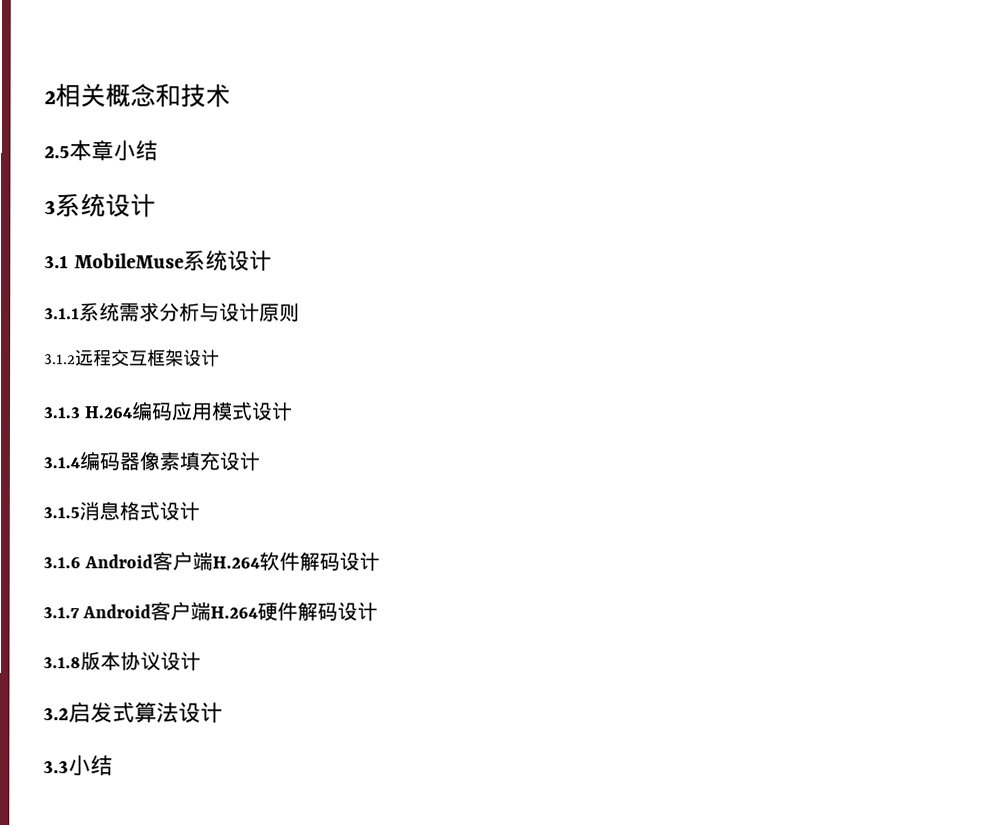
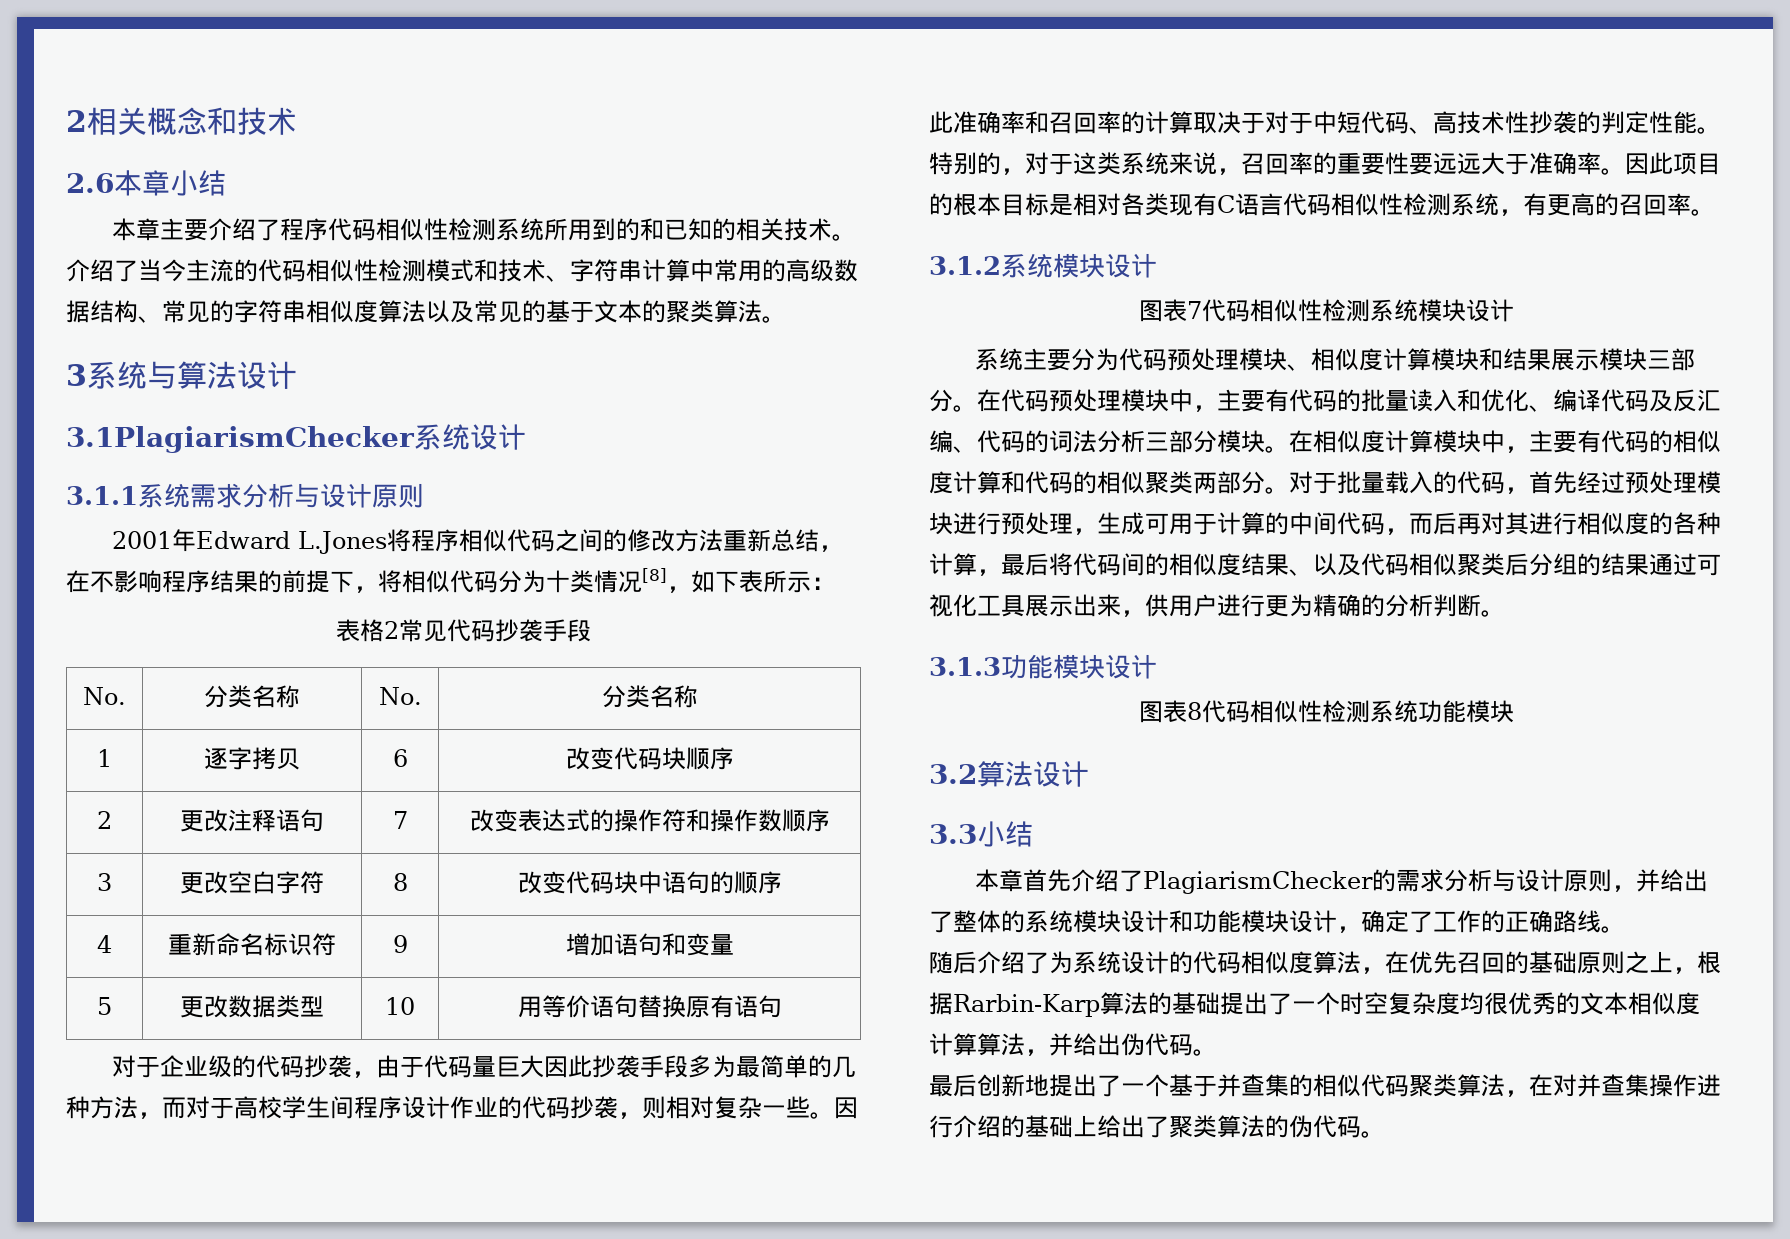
[44,146,70,159] 2.5 -> [66,173,114,193] 2.6
(158, 150) none -> [112,218,857,241] [66,259,858,282] [66,300,786,323] // 本章主要介绍了程序代码相似性检测系统所用到的和已知的相关技术。介绍了当今主流的代码相似性检测模式和技术、字符串计算中常用的高级数据结构、常见的字符串相似度算法以及常见的基于文本的聚类算法。
[105,193,156,218] [44,253,184,269] 设计 // 3.1 MobileMuse -> [147,361,297,389] [66,426,415,453] 与算法设计 // 3.1PlagiarismChecker
[44,349,220,367] [43,401,294,421] [43,451,260,471] [43,501,200,521] [43,551,381,571] [43,601,379,622] [43,651,201,671] 3.1.2远程交互框架设计 // 3.1.3 H.264编码应用模式设计 // 3.1.4编码器像素填充设计 // 3.1.5消息格式设计 // 3.1.6 Android客户端H.264软件解码设计 // 3.1.7 Android客户端H.264硬件解码设计 // 3.1.8版本协议设计 -> [112,529,844,554] [66,568,667,593] [667,570,835,593] [336,619,591,642] [83,687,126,705] [204,685,300,708] [378,687,422,705] [601,685,698,708] [97,749,112,767] [204,747,300,770] [392,749,408,767] [565,747,734,770] [97,811,112,829] [180,809,324,832] [392,811,408,829] [469,809,830,832] [97,873,112,891] [180,871,324,894] [392,873,408,891] [517,871,782,894] [97,935,112,953] [168,933,336,956] [392,935,408,953] [565,933,734,956] [97,997,112,1015] [180,995,324,1018] [385,997,415,1015] [517,995,782,1018] [112,1055,857,1078] [66,1096,858,1119] [929,111,1721,134] [929,152,1721,175] [929,193,1715,216] [929,253,1157,278] [1139,299,1514,322] [975,348,1696,371] [929,389,1721,412] [929,430,1721,453] [929,471,1721,494] [929,512,1721,535] [929,553,1721,576] [929,594,1505,617] [929,654,1157,679] [1139,700,1514,723] 2001年Edward L.Jones将程序相似代码之间的修改方法重新总结，在不影响程序结果的前提下，将相似代码分为十类情况[8]，如下表所示： // 表格2常见代码抄袭手段 // No. | 分类名称 | No. | 分类名称 // 1 | 逐字拷贝 | 6 | 改变代码块顺序 // 2 | 更改注释语句 | 7 | 改变表达式的操作符和操作数顺序 // 3 | 更改空白字符 | 8 | 改变代码块中语句的顺序 // 4 | 重新命名标识符 | 9 | 增加语句和变量 // 5 | 更改数据类型 | 10 | 用等价语句替换原有语句 // 对于企业级的代码抄袭，由于代码量巨大因此抄袭手段多为最简单的几种方法，而对于高校学生间程序设计作业的代码抄袭，则相对复杂一些。因此准确率和召回率的计算取决于对于中短代码、高技术性抄袭的判定性能。特别的，对于这类系统来说，召回率的重要性要远远大于准确率。因此项目的根本目标是相对各类现有C语言代码相似性检测系统，有更高的召回率。 // 3.1.2系统模块设计 // 图表7代码相似性检测系统模块设计 // 系统主要分为代码预处理模块、相似度计算模块和结果展示模块三部分。在代码预处理模块中，主要有代码的批量读入和优化、编译代码及反汇编、代码的词法分析三部分模块。在相似度计算模块中，主要有代码的相似度计算和代码的相似聚类两部分。对于批量载入的代码，首先经过预处理模块进行预处理，生成可用于计算的中间代码，而后再对其进行相似度的各种计算，最后将代码间的相似度结果、以及代码相似聚类后分组的结果通过可视化工具展示出来，供用户进行更为精确的分析判断。 // 3.1.3功能模块设计 // 图表8代码相似性检测系统功能模块
[68,702,135,724] 启发式 -> (977, 774) none
(113, 765) none -> [975,869,1709,894] [929,910,1625,933] [929,951,1721,974] [929,992,1701,1017] [929,1033,1217,1056] [929,1074,1721,1097] [929,1115,1385,1138] // 本章首先介绍了PlagiarismChecker的需求分析与设计原则，并给出了整体的系统模块设计和功能模块设计，确定了工作的正确路线。 // 随后介绍了为系统设计的代码相似度算法，在优先召回的基础原则之上，根据Rarbin-Karp算法的基础提出了一个时空复杂度均很优秀的文本相似度计算算法，并给出伪代码。 // 最后创新地提出了一个基于并查集的相似代码聚类算法，在对并查集操作进行介绍的基础上给出了聚类算法的伪代码。

